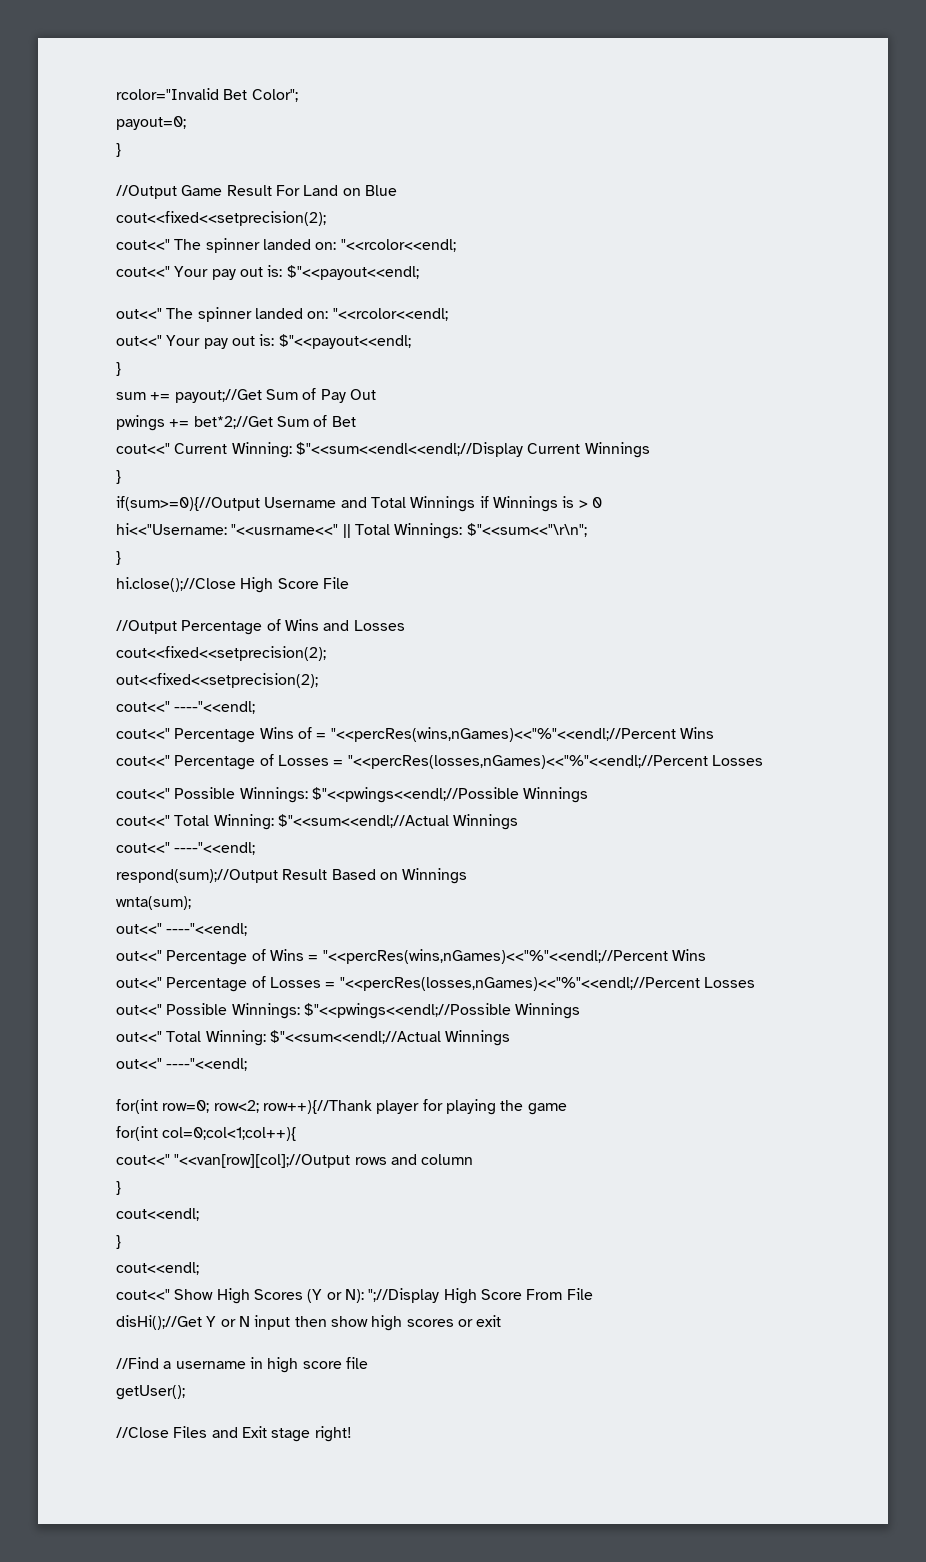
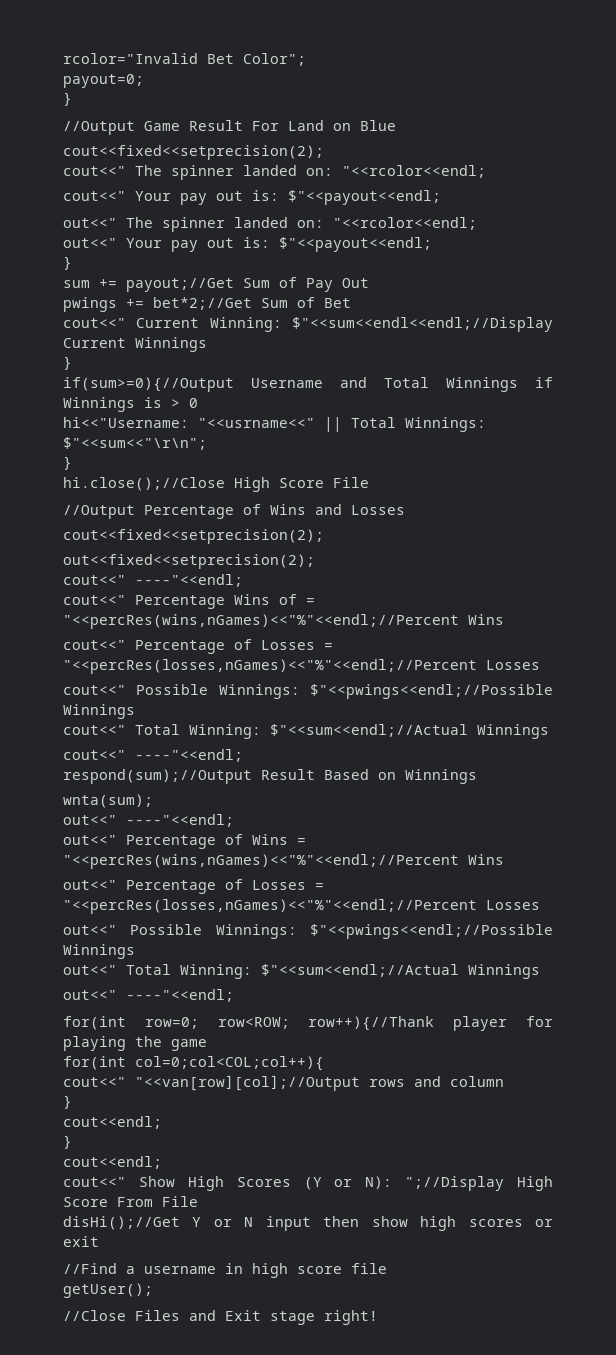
[213,1100,259,1113] row<2; -> [217,1017,290,1029] row<ROW;
[162,1127,297,1141] col=0;col<1;col++){ -> [135,1056,324,1071] col=0;col<COL;col++){

